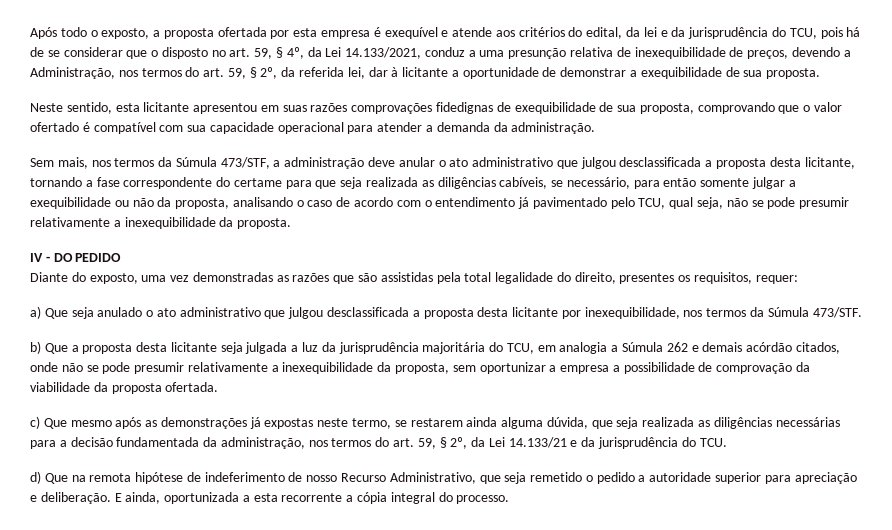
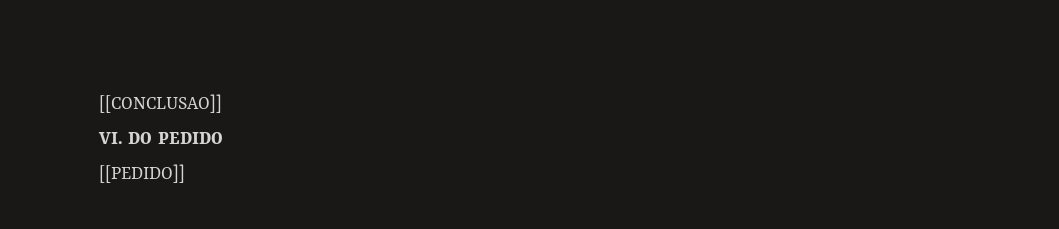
[30,27,861,39] [30,47,851,59] [30,67,821,79] [30,102,843,114] [30,122,596,134] [30,157,855,169] [30,177,796,189] [30,197,850,209] [30,217,292,229] [30,253,122,262] [30,272,798,284] [30,306,862,319] [30,341,840,354] [30,362,811,374] [30,382,219,394] [30,416,840,429] [30,437,727,449] [30,471,857,484] [30,492,510,504] Após todo o exposto, a proposta ofertada por esta empresa é exequível e atende aos critérios do edital, da lei e da jurisprudência do TCU, pois há de se considerar que o disposto no art. 59, § 4º, da Lei 14.133/2021, conduz a uma presunção relativa de inexequibilidade de preços, devendo a Administração, nos termos do art. 59, § 2º, da referida lei, dar à licitante a oportunidade de demonstrar a exequibilidade de sua proposta. // Neste sentido, esta licitante apresentou em suas razões comprovações fidedignas de exequibilidade de sua proposta, comprovando que o valor ofertado é compatível com sua capacidade operacional para atender a demanda da administração. // Sem mais, nos termos da Súmula 473/STF, a administração deve anular o ato administrativo que julgou desclassificada a proposta desta licitante, tornando a fase correspondente do certame para que seja realizada as diligências cabíveis, se necessário, para então somente julgar a exequibilidade ou não da proposta, analisando o caso de acordo com o entendimento já pavimentado pelo TCU, qual seja, não se pode presumir relativamente a inexequibilidade da proposta. // IV - DO PEDIDO // Diante do exposto, uma vez demonstradas as razões que são assistidas pela total legalidade do direito, presentes os requisitos, requer: // a) Que seja anulado o ato administrativo que julgou desclassificada a proposta desta licitante por inexequibilidade, nos termos da Súmula 473/STF. // b) Que a proposta desta licitante seja julgada a luz da jurisprudência majoritária do TCU, em analogia a Súmula 262 e demais acórdão citados, onde não se pode presumir relativamente a inexequibilidade da proposta, sem oportunizar a empresa a possibilidade de comprovação da viabilidade da proposta ofertada. // c) Que mesmo após as demonstrações já expostas neste termo, se restarem ainda alguma dúvida, que seja realizada as diligências necessárias para a decisão fundamentada da administração, nos termos do art. 59, § 2º, da Lei 14.133/21 e da jurisprudência do TCU. // d) Que na remota hipótese de indeferimento de nosso Recurso Administrativo, que seja remetido o pedido a autoridade superior para apreciação e deliberação. E ainda, oportunizada a esta recorrente a cópia integral do processo. -> [99,94,222,113] [98,132,223,144] [99,164,185,183] [[CONCLUSAO]] // VI. DO PEDIDO // [[PEDIDO]]

